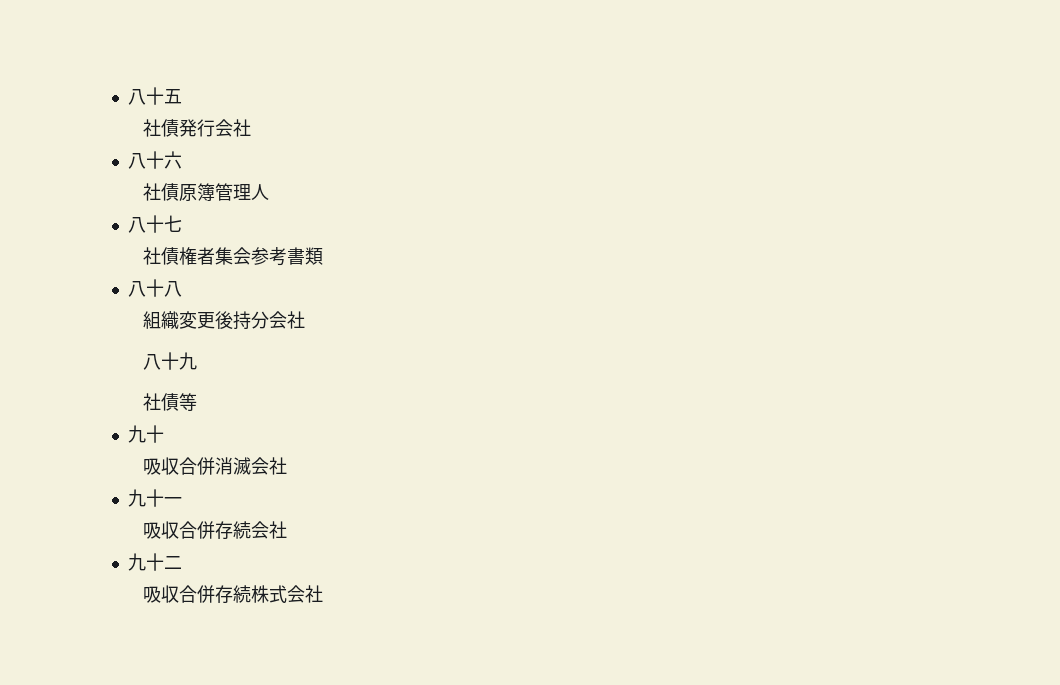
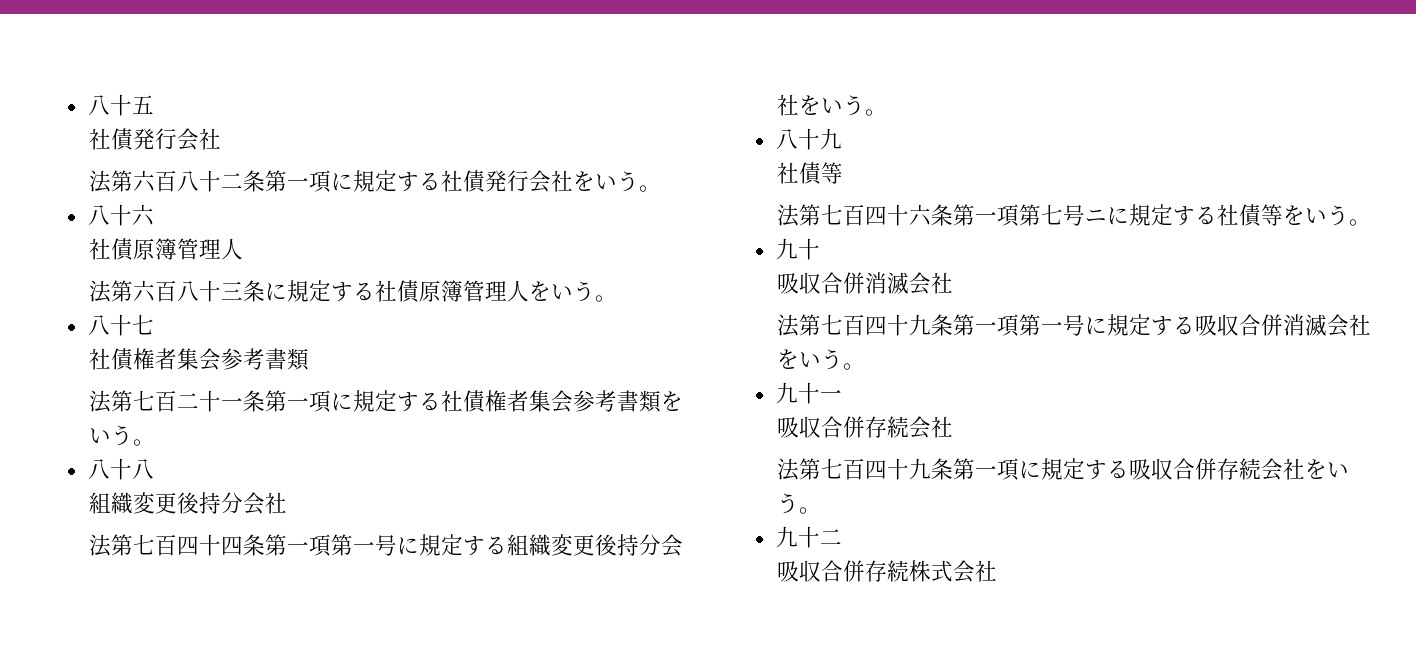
(252, 128) none -> [88,170,661,193] // 法第六百八十二条第一項に規定する社債発行会社をいう。
(270, 192) none -> [88,280,617,303] // 法第六百八十三条に規定する社債原簿管理人をいう。
(324, 256) none -> [88,390,683,413] [88,425,155,446] // 法第七百二十一条第一項に規定する社債権者集会参考書類をいう。
[143,352,198,370] [143,393,198,411] 八十九 // 社債等 -> [88,534,683,557] [776,94,887,116] [775,128,842,150] [776,162,843,185] [776,204,1371,227] 法第七百四十四条第一項第一号に規定する組織変更後持分会社をいう。 // 八十九 // 社債等 // 法第七百四十六条第一項第七号ニに規定する社債等をいう。
(288, 466) none -> [776,314,1371,337] [776,349,865,370] // 法第七百四十九条第一項第一号に規定する吸収合併消滅会社をいう。
(288, 530) none -> [776,458,1349,481] [776,493,821,514] // 法第七百四十九条第一項に規定する吸収合併存続会社をいう。

